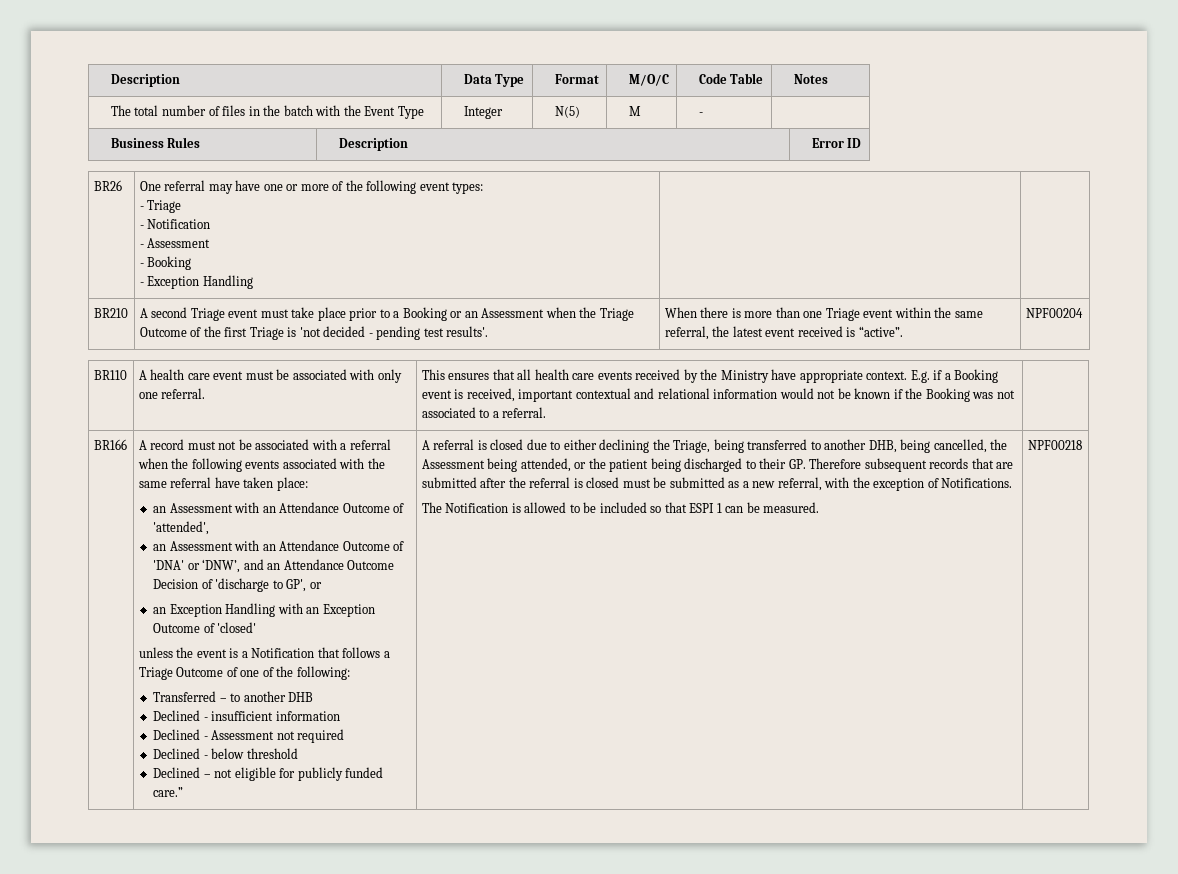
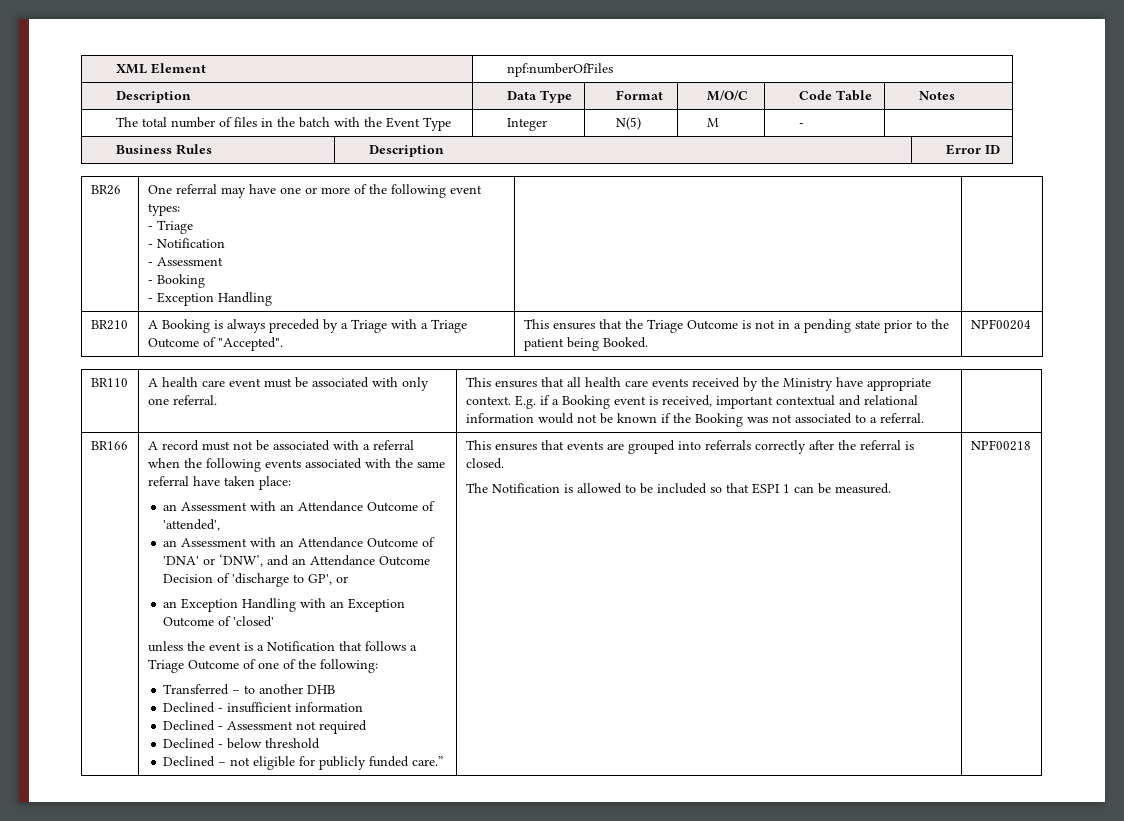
(110, 80) none -> [116,63,207,74] [507,63,614,77] XML Element | npf:numberOfFiles //
[151,307,634,321] [139,326,489,340] [664,307,983,321] [664,326,903,340] second Triage event must take place prior to a Booking or an Assessment when the Triage Outcome of the first Triage is 'not decided - pending test results'. | When there is more than one Triage event within the same referral, the latest event received is “active”. -> [161,319,467,333] [147,337,283,351] [523,319,949,333] [523,337,648,351] Booking is always preceded by a Triage with a Triage Outcome of "Accepted". | This ensures that the Triage Outcome is not in a pending state prior to the patient being Booked.
[421,439,1008,453] [421,458,1014,472] [421,477,1013,491] A referral is closed due to either declining the Triage, being transferred to another DHB, being cancelled, the Assessment being attended, or the patient being discharged to their GP. Therefore subsequent records that are submitted after the referral is closed must be submitted as a new referral, with the exception of Notifications. -> [465,440,914,454] [465,458,504,469] This ensures that events are grouped into referrals correctly after the referral is closed.

